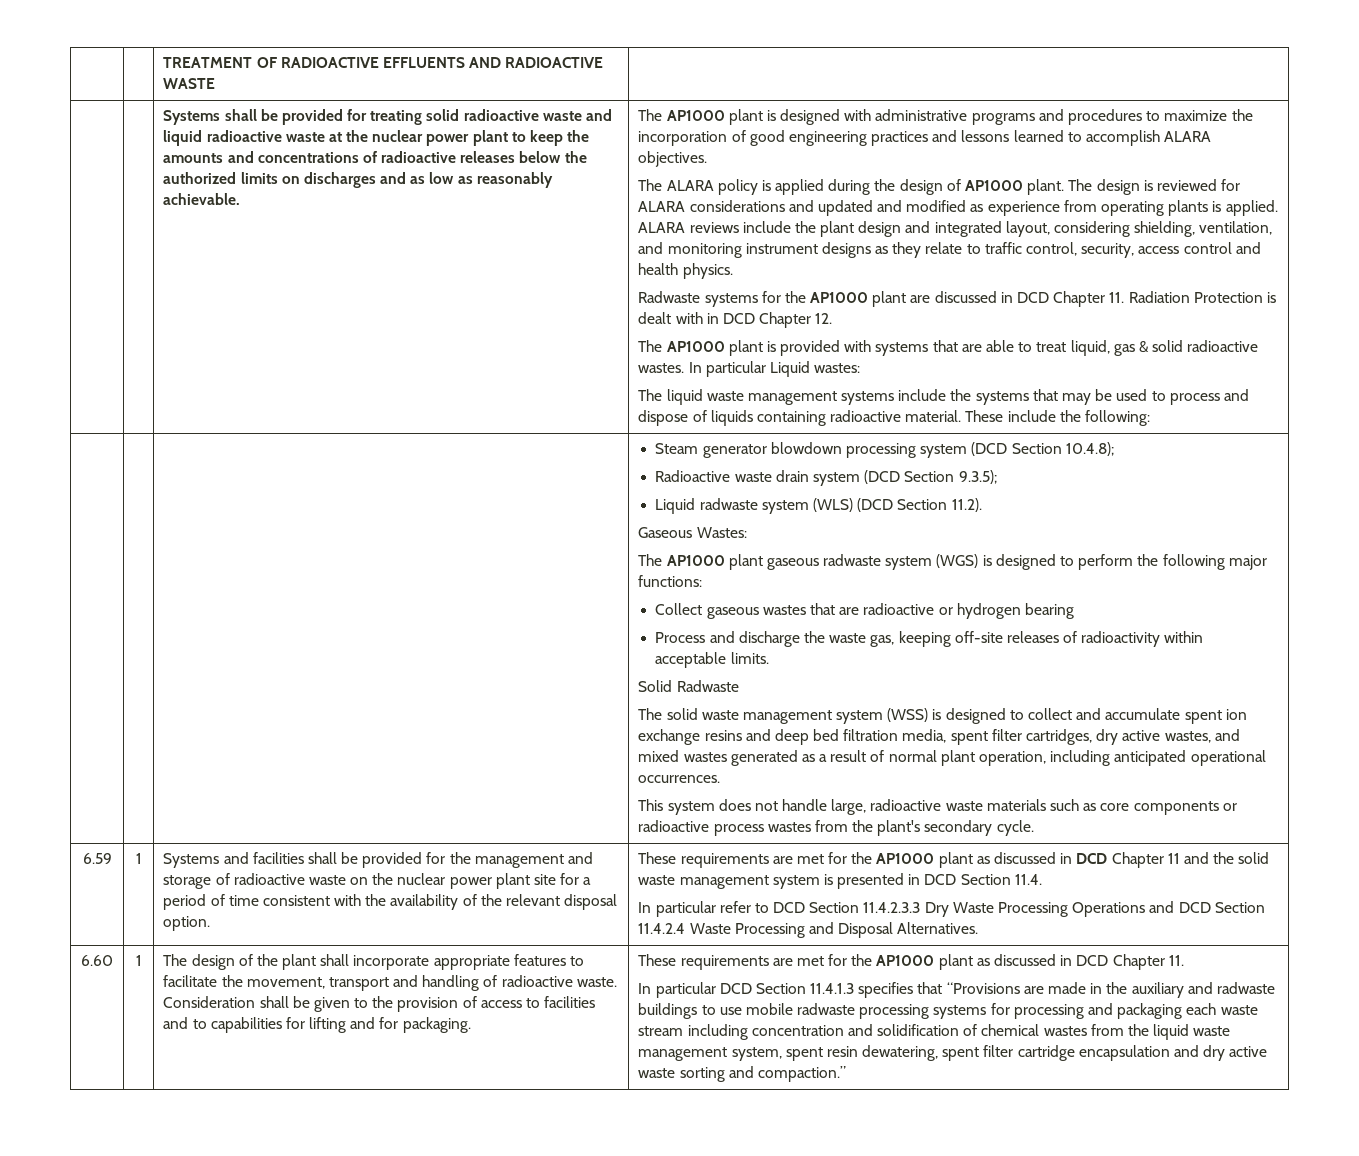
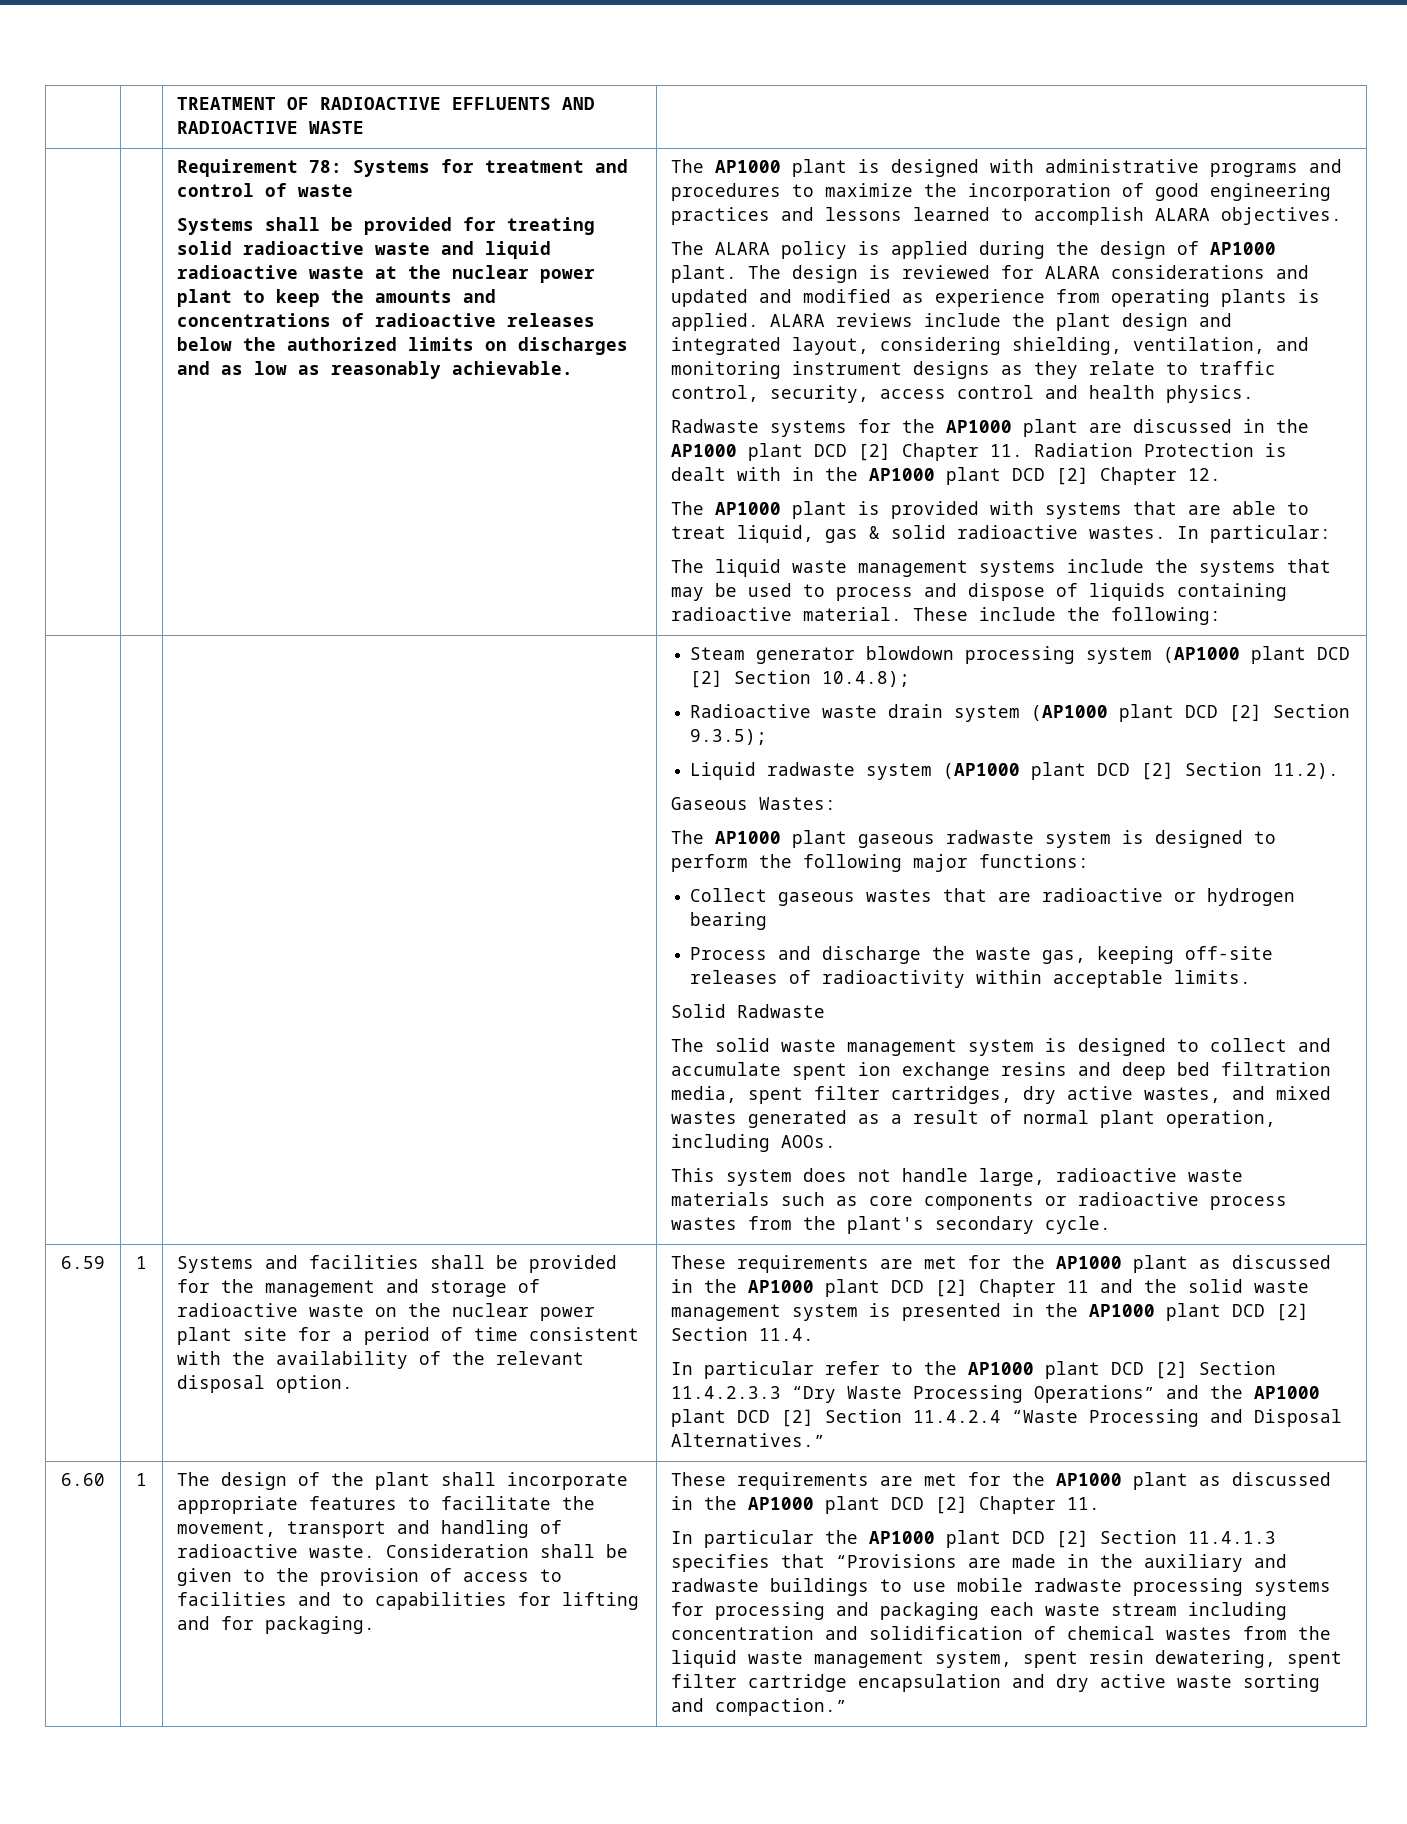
(216, 83) none -> [177,159,629,177] [177,183,354,197] Requirement 78: Systems for treatment and control of waste //
[1017,292,1050,303] DCD -> [1276,419,1310,433] [671,443,892,461] the AP1000 plant DCD [2]
[722,313,755,324] DCD -> [825,467,1090,485] the AP1000 plant DCD [2]
[705,361,861,377] particular Liquid wastes: -> [1210,525,1332,543] particular:
[971,442,1008,456] (DCD -> [1163,646,1351,664] [690,670,724,688] (AP1000 plant DCD [2]
[864,470,901,484] (DCD -> [1031,704,1263,722] (AP1000 plant DCD [2]
[812,498,894,512] (WLS) (DCD -> [943,762,1175,780] (AP1000 plant DCD [2]
[936,554,979,568] (WGS) -> (1112, 839) none
[887,708,929,722] (WSS) -> (1035, 1047) none
[1114,750,1266,766] [638,775,721,783] anticipated operational occurrences. -> [781,1135,837,1148] AOOs.
[1076,853,1108,864] DCD -> [704,1279,969,1297] the AP1000 plant DCD [2]
[924,874,957,885] DCD -> [1045,1303,1310,1321] the AP1000 plant DCD [2]
[773,902,806,913] DCD -> [924,1361,1189,1379] the AP1000 plant DCD [2]
[924,901,1211,917] Dry Waste Processing Operations and DCD -> [792,1385,1321,1403] [671,1409,815,1427] “Dry Waste Processing Operations” and the AP1000 plant DCD [2]
[689,923,731,934] Waste -> [1012,1410,1079,1423] “Waste
[897,922,979,934] Alternatives. -> [671,1433,826,1447] Alternatives.”
[1076,955,1109,966] DCD -> [704,1496,969,1514] the AP1000 plant DCD [2]
[719,983,752,994] DCD -> [825,1530,1090,1548] the AP1000 plant DCD [2]

